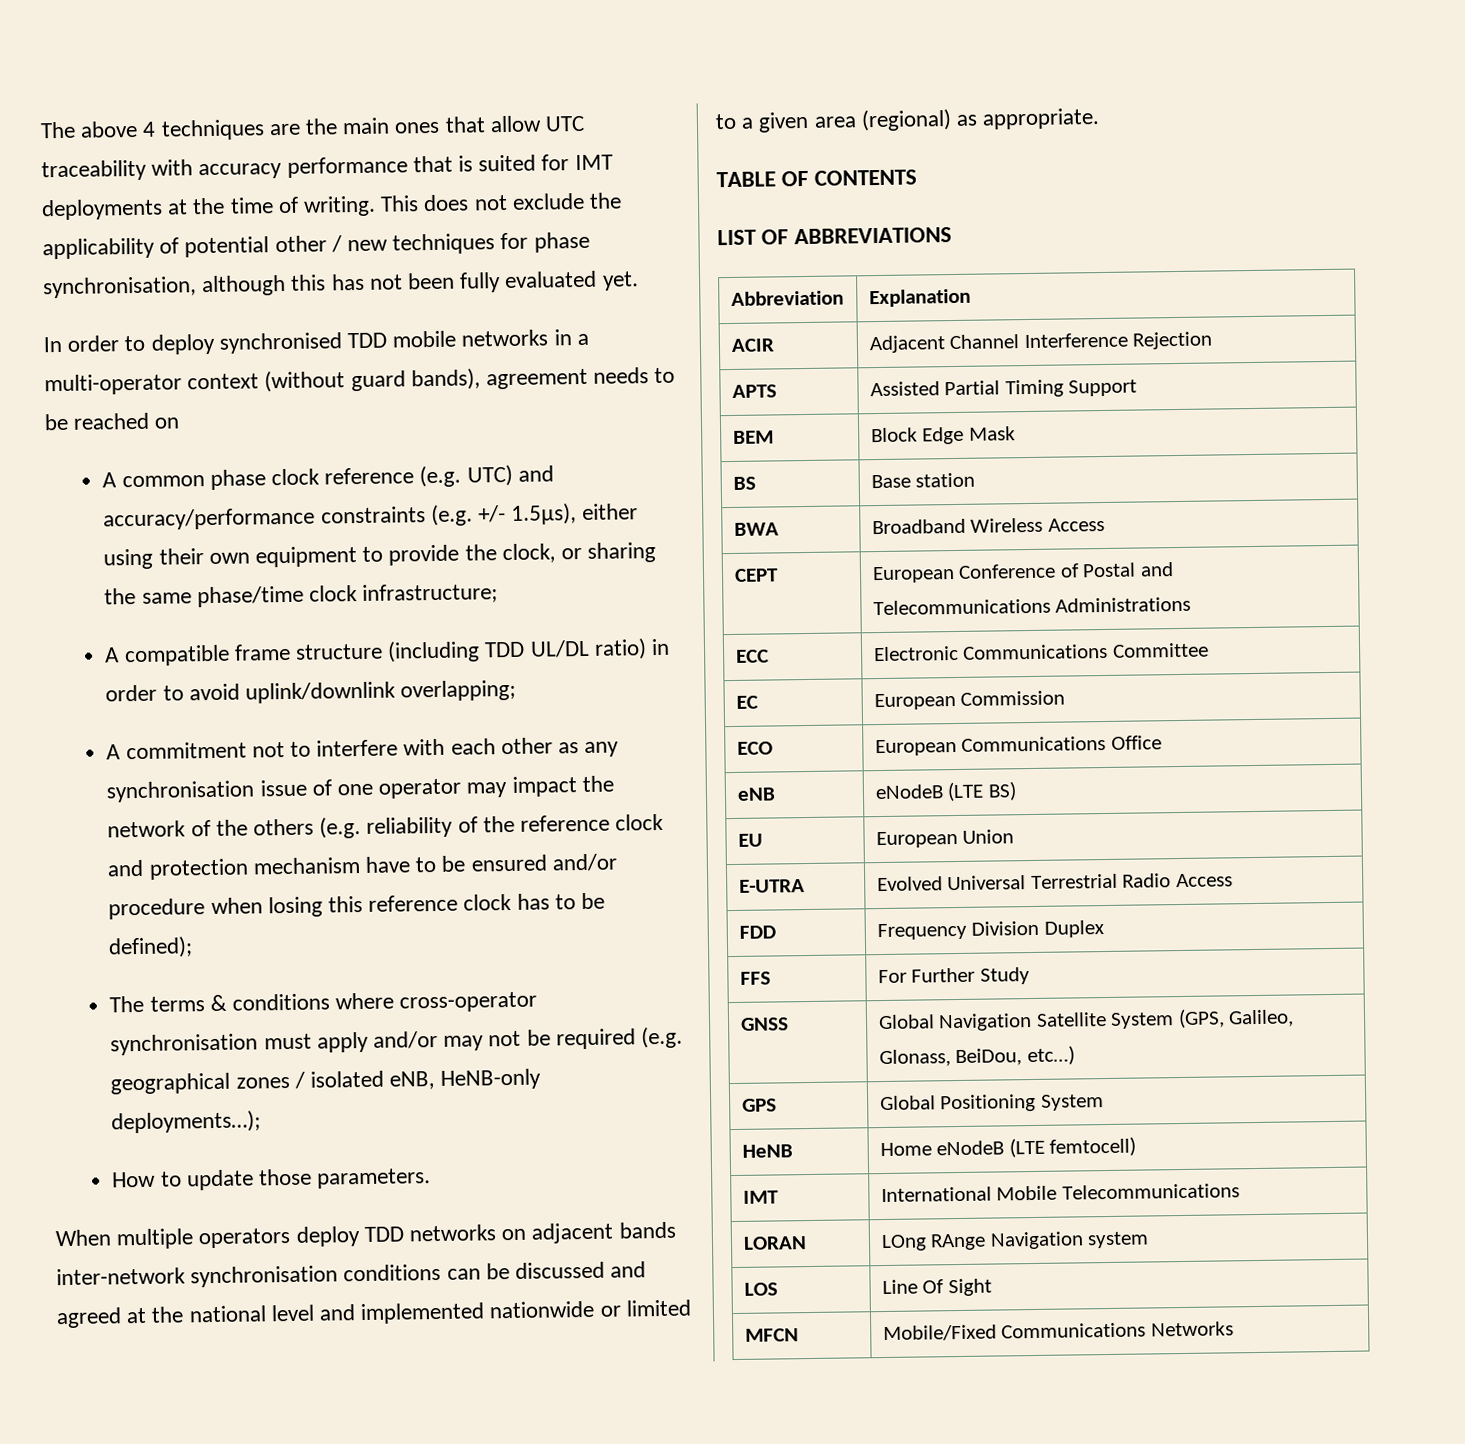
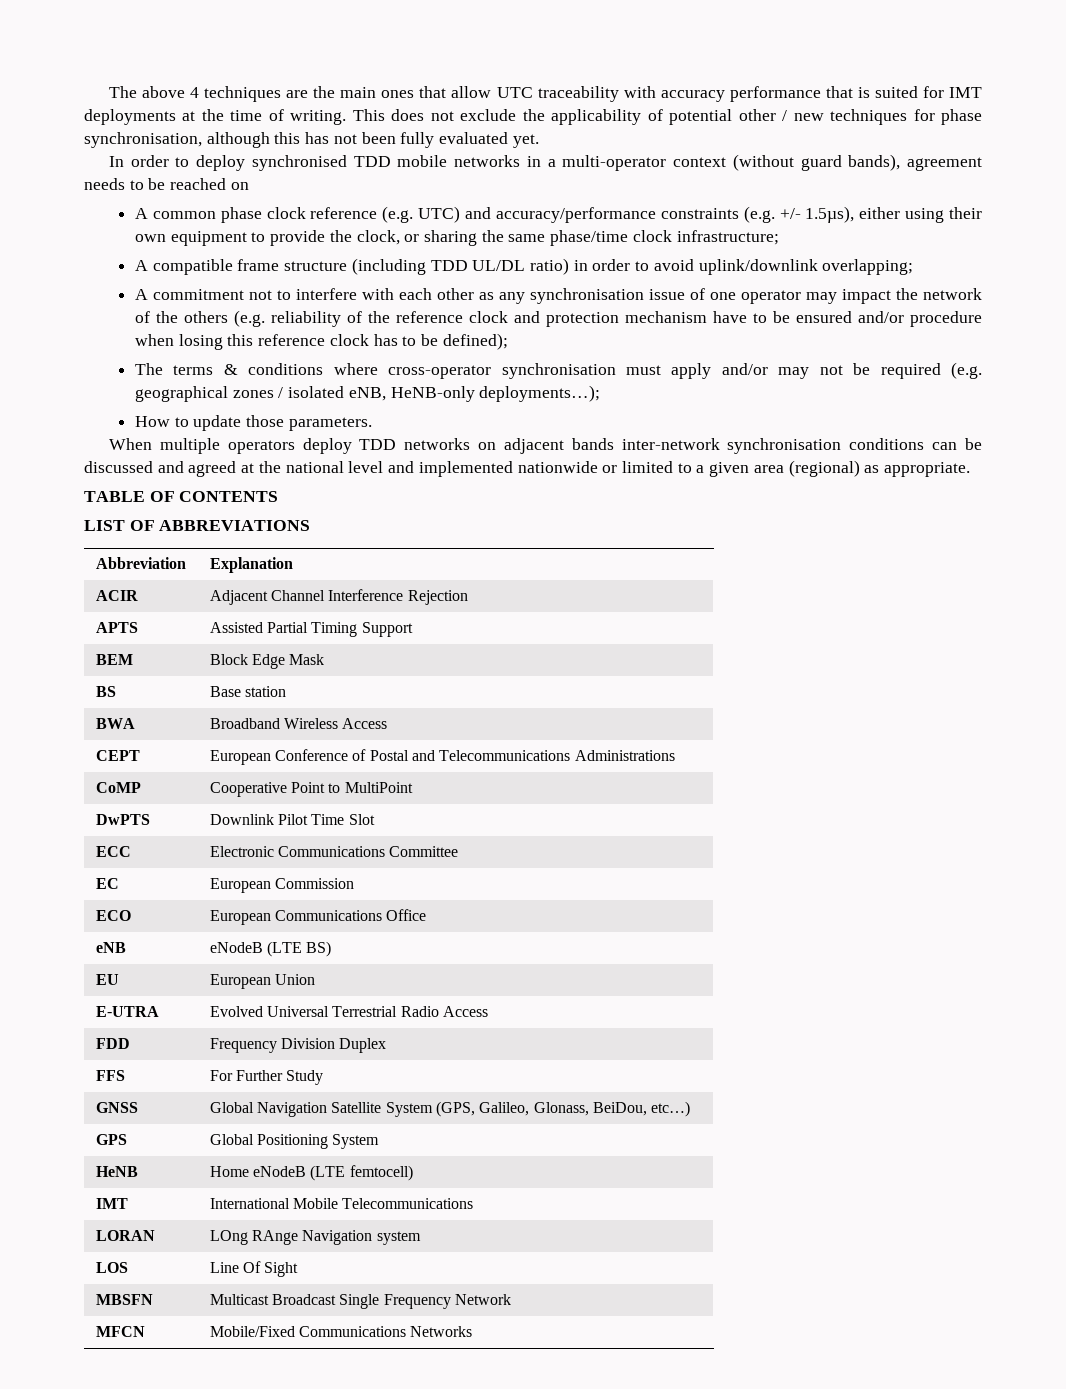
(1192, 604) none -> [95,782,141,793] [209,782,413,797] [95,814,150,825] [209,814,375,825] // CoMP | Cooperative Point to MultiPoint // DwPTS | Downlink Pilot Time Slot
(992, 1287) none -> [95,1294,153,1305] [209,1294,511,1309] // MBSFN | Multicast Broadcast Single Frequency Network

